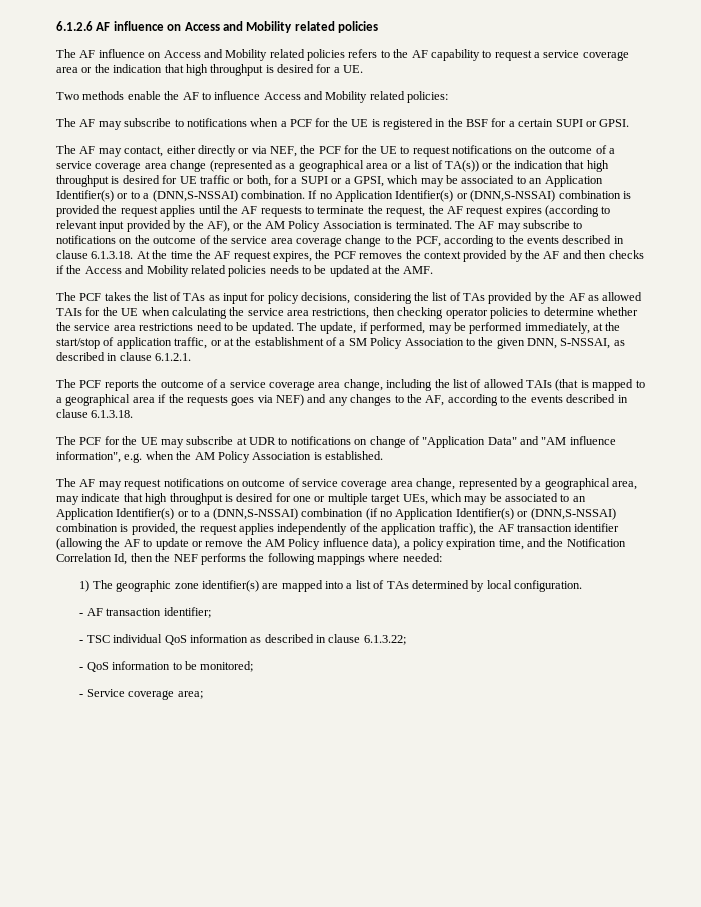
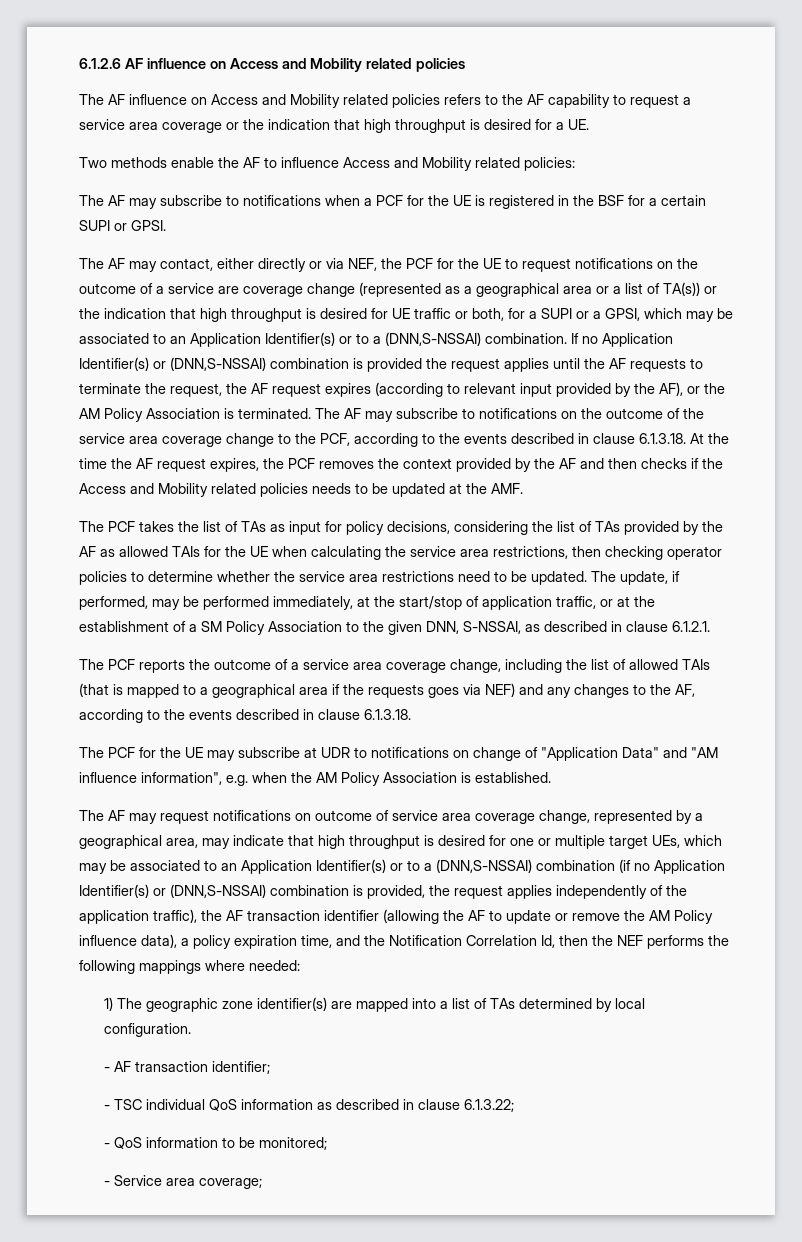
[582,51,629,61] [56,67,78,73] coverage area -> [129,122,222,133] area coverage
[95,162,167,172] coverage area -> [218,286,303,297] are coverage
[269,381,341,391] coverage area -> [353,662,446,673] area coverage
[341,480,413,490] coverage area -> [442,813,535,824] area coverage
[128,690,203,700] coverage area; -> [166,1178,263,1189] area coverage;

